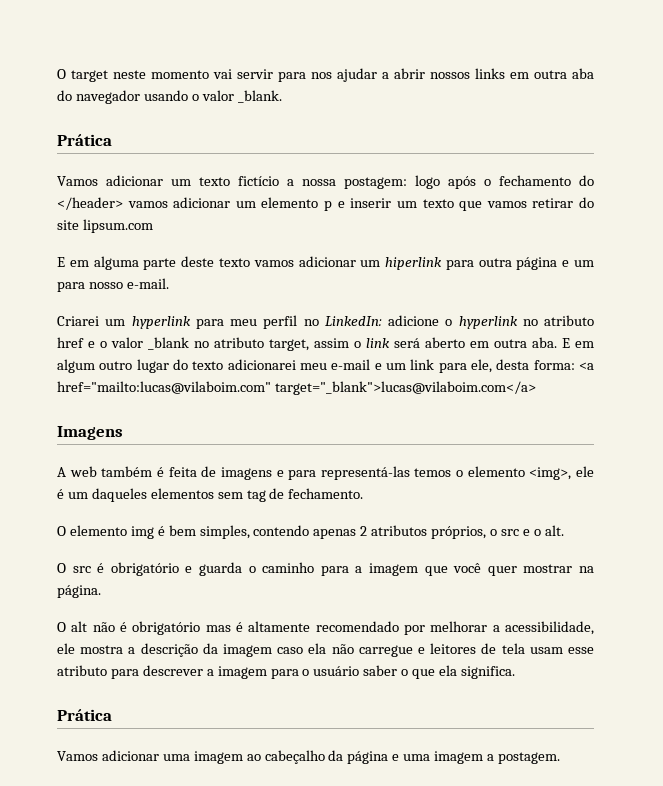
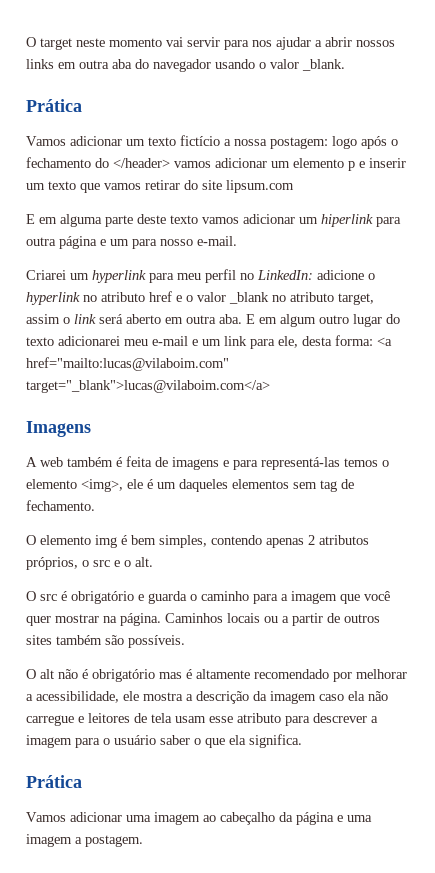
(101, 591) none -> [165,613,380,626] [26,635,185,648] Caminhos locais ou a partir de outros sites também são possíveis.

